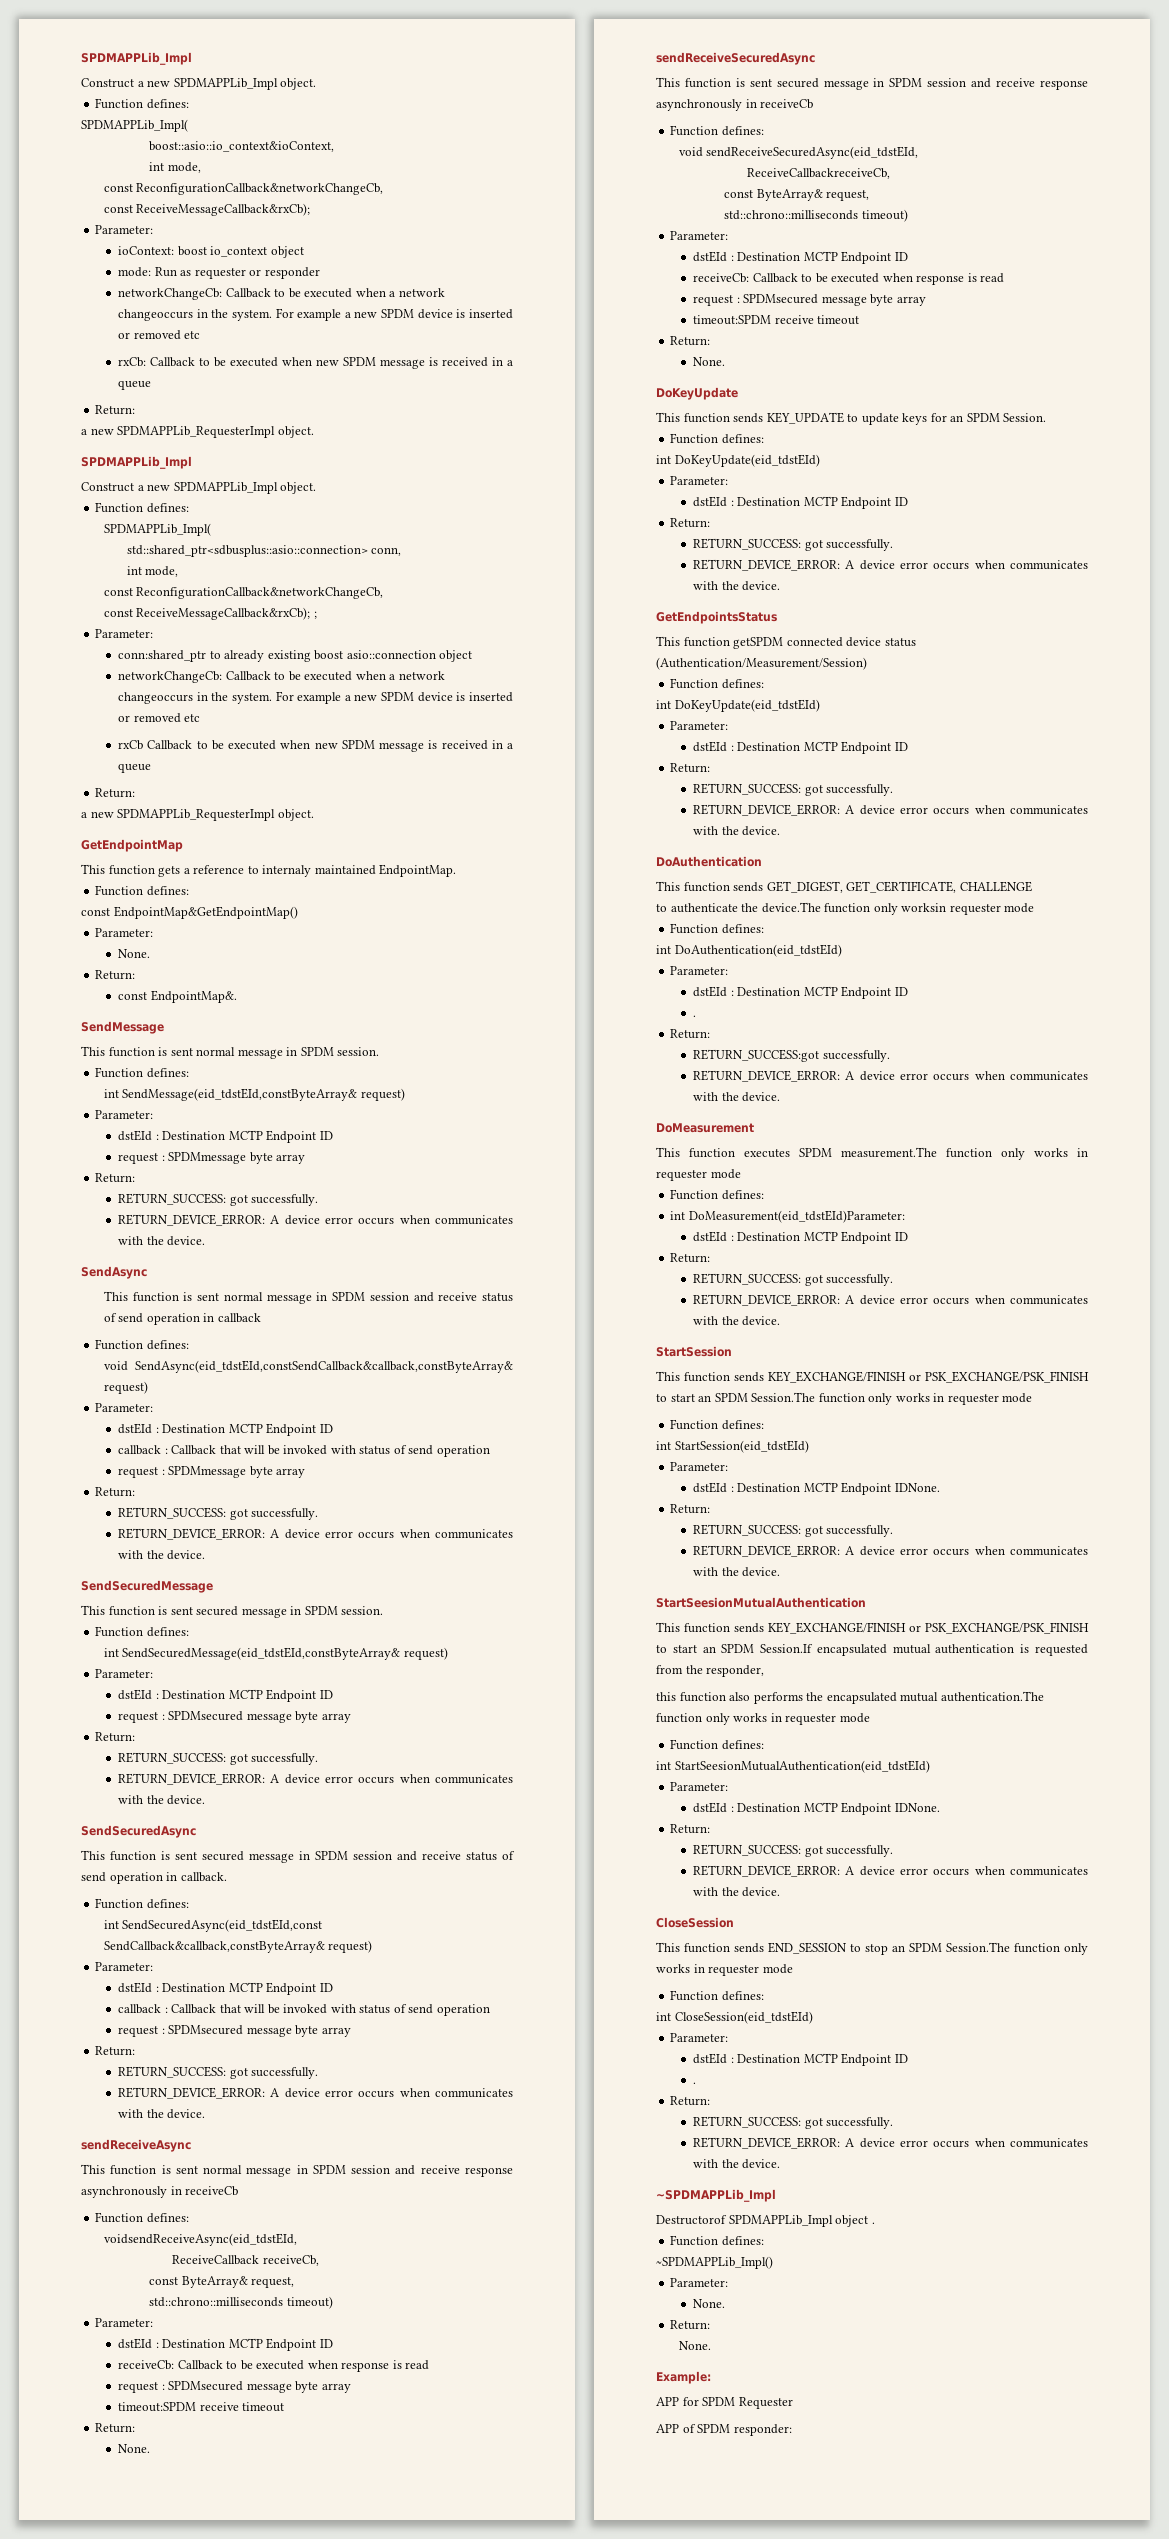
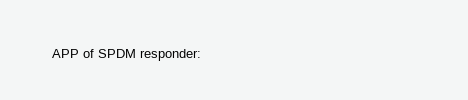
[81,52,192,65] [81,78,317,90] [95,98,189,109] [81,119,188,132] [149,141,335,152] [149,162,201,173] [103,183,384,195] [103,203,311,216] [95,225,154,234] [118,246,304,258] [118,267,320,279] [118,288,445,300] [118,308,513,321] [118,330,201,340] [118,357,513,369] [118,380,152,390] [95,405,136,415] [81,426,314,438] [81,456,192,469] [81,482,317,494] [95,502,189,513] [103,523,211,536] [126,545,402,557] [126,566,179,577] [103,587,384,599] [103,607,317,620] [95,629,154,638] [118,650,473,662] [118,671,445,683] [118,691,513,704] [118,713,201,723] [118,740,513,752] [118,763,152,773] [95,788,136,798] [81,809,314,821] [81,839,183,852] [81,864,457,877] [95,885,189,896] [81,906,298,919] [95,928,154,937] [118,949,151,958] [95,970,136,980] [118,990,237,1003] [81,1021,164,1034] [81,1046,380,1059] [95,1067,189,1078] [103,1088,405,1101] [95,1110,154,1119] [118,1130,333,1143] [118,1152,306,1164] [95,1173,136,1183] [118,1193,319,1206] [118,1214,513,1226] [118,1236,206,1246] [81,1266,147,1279] [103,1291,513,1304] [103,1313,261,1325] [95,1339,189,1350] [103,1360,513,1373] [103,1381,148,1394] [95,1403,154,1412] [118,1423,333,1436] [118,1445,490,1457] [118,1466,306,1478] [95,1487,136,1497] [118,1507,319,1520] [118,1528,513,1540] [118,1550,206,1560] [81,1580,213,1593] [81,1605,384,1618] [95,1626,189,1637] [103,1647,448,1660] [95,1669,154,1678] [118,1689,333,1702] [118,1711,351,1723] [95,1732,136,1742] [118,1752,319,1765] [118,1773,513,1785] [118,1795,206,1805] [81,1825,196,1838] [81,1850,515,1863] [81,1872,227,1884] [95,1898,189,1909] [103,1919,323,1932] [103,1940,373,1953] [95,1962,154,1971] [118,1982,333,1995] [118,2004,490,2016] [118,2025,351,2037] [95,2046,136,2056] [118,2066,319,2079] [118,2087,513,2099] [118,2109,206,2119] [81,2139,191,2152] [81,2164,513,2177] [81,2186,239,2198] [95,2212,189,2223] [103,2233,297,2246] [172,2255,319,2266] [149,2276,295,2288] [149,2296,333,2309] [95,2318,154,2327] [118,2338,333,2351] [118,2360,430,2372] [118,2381,351,2393] [118,2402,285,2412] [95,2423,136,2433] [118,2444,151,2453] [656,52,815,65] [656,77,1088,90] [656,99,814,111] [670,125,764,136] [678,146,919,159] [747,168,891,179] [724,189,870,201] [724,209,908,222] [670,231,729,240] [693,251,908,264] [693,273,1005,285] [693,294,926,306] [693,315,860,325] [670,336,711,346] [693,357,726,366] [656,387,738,400] [656,412,1047,425] [670,433,764,444] [656,454,820,467] [670,476,729,485] [693,496,908,509] [670,518,711,528] [693,538,894,551] [693,559,1088,571] [693,581,781,591] [656,611,777,624] [656,636,916,649] [656,657,867,670] [670,678,764,689] [656,699,820,712] [670,721,729,730] [693,741,908,754] [670,763,711,773] [693,783,894,796] [693,804,1088,816] [693,826,781,836] [656,856,762,867] [656,881,1032,893] [656,902,1035,915] [670,923,764,934] [656,944,842,957] [670,966,729,975] [693,986,908,999] [693,1015,697,1017] [670,1029,711,1039] [693,1049,890,1062] [693,1070,1088,1082] [693,1092,781,1102] [656,1123,754,1133] [656,1147,1088,1160] [656,1169,741,1181] [670,1189,764,1200] [670,1210,905,1223] [693,1231,908,1244] [670,1253,711,1263] [693,1273,894,1286] [693,1294,1088,1306] [693,1316,781,1326] [656,1346,732,1357] [656,1371,1089,1383] [656,1392,1033,1405] [670,1419,764,1430] [656,1440,809,1453] [670,1462,729,1471] [693,1482,940,1495] [670,1504,711,1514] [693,1524,894,1537] [693,1545,1088,1557] [693,1567,781,1577] [656,1597,866,1608] [656,1622,1089,1634] [656,1644,1088,1656] [656,1665,765,1677] [656,1691,1044,1704] [656,1713,870,1725] [670,1739,764,1750] [656,1760,930,1773] [670,1782,729,1791] [693,1802,940,1815] [670,1824,711,1834] [693,1844,894,1857] [693,1865,1088,1877] [693,1887,781,1897] [656,1917,734,1928] [656,1942,1088,1955] [656,1964,793,1976] [670,1990,764,2001] [656,2011,813,2024] [670,2033,729,2042] [693,2053,908,2066] [693,2082,697,2084] [670,2096,711,2106] [693,2116,894,2129] [693,2137,1088,2149] [693,2159,781,2169] [656,2189,776,2202] [656,2215,875,2227] [670,2235,764,2246] [656,2256,773,2269] [670,2278,729,2287] [693,2299,726,2308] [670,2320,711,2330] [678,2341,711,2350] [656,2371,711,2384] [656,2397,793,2409] SPDMAPPLib_Impl // Construct a new SPDMAPPLib_Impl object. // Function defines: // SPDMAPPLib_Impl( // boost::asio::io_context&ioContext, // int mode, // const ReconfigurationCallback&networkChangeCb, // const ReceiveMessageCallback&rxCb); // Parameter: // ioContext: boost io_context object // mode: Run as requester or responder // networkChangeCb: Callback to be executed when a network changeoccurs in the system. For example a new SPDM device is inserted or removed etc // rxCb: Callback to be executed when new SPDM message is received in a queue // Return: // a new SPDMAPPLib_RequesterImpl object. // SPDMAPPLib_Impl // Construct a new SPDMAPPLib_Impl object. // Function defines: // SPDMAPPLib_Impl( // std::shared_ptr<sdbusplus::asio::connection> conn, // int mode, // const ReconfigurationCallback&networkChangeCb, // const ReceiveMessageCallback&rxCb); ; // Parameter: // conn:shared_ptr to already existing boost asio::connection object // networkChangeCb: Callback to be executed when a network changeoccurs in the system. For example a new SPDM device is inserted or removed etc // rxCb Callback to be executed when new SPDM message is received in a queue // Return: // a new SPDMAPPLib_RequesterImpl object. // GetEndpointMap // This function gets a reference to internaly maintained EndpointMap. // Function defines: // const EndpointMap&GetEndpointMap() // Parameter: // None. // Return: // const EndpointMap&. // SendMessage // This function is sent normal message in SPDM session. // Function defines: // int SendMessage(eid_tdstEId,constByteArray& request) // Parameter: // dstEId : Destination MCTP Endpoint ID // request : SPDMmessage byte array // Return: // RETURN_SUCCESS: got successfully. // RETURN_DEVICE_ERROR: A device error occurs when communicates with the device. // SendAsync // This function is sent normal message in SPDM session and receive status of send operation in callback // Function defines: // void SendAsync(eid_tdstEId,constSendCallback&callback,constByteArray& request) // Parameter: // dstEId : Destination MCTP Endpoint ID // callback : Callback that will be invoked with status of send operation // request : SPDMmessage byte array // Return: // RETURN_SUCCESS: got successfully. // RETURN_DEVICE_ERROR: A device error occurs when communicates with the device. // SendSecuredMessage // This function is sent secured message in SPDM session. // Function defines: // int SendSecuredMessage(eid_tdstEId,constByteArray& request) // Parameter: // dstEId : Destination MCTP Endpoint ID // request : SPDMsecured message byte array // Return: // RETURN_SUCCESS: got successfully. // RETURN_DEVICE_ERROR: A device error occurs when communicates with the device. // SendSecuredAsync // This function is sent secured message in SPDM session and receive status of send operation in callback. // Function defines: // int SendSecuredAsync(eid_tdstEId,const SendCallback&callback,constByteArray& request) // Parameter: // dstEId : Destination MCTP Endpoint ID // callback : Callback that will be invoked with status of send operation // request : SPDMsecured message byte array // Return: // RETURN_SUCCESS: got successfully. // RETURN_DEVICE_ERROR: A device error occurs when communicates with the device. // sendReceiveAsync // This function is sent normal message in SPDM session and receive response asynchronously in receiveCb // Function defines: // voidsendReceiveAsync(eid_tdstEId, // ReceiveCallback receiveCb, // const ByteArray& request, // std::chrono::milliseconds timeout) // Parameter: // dstEId : Destination MCTP Endpoint ID // receiveCb: Callback to be executed when response is read // request : SPDMsecured message byte array // timeout:SPDM receive timeout // Return: // None. // sendReceiveSecuredAsync // This function is sent secured message in SPDM session and receive response asynchronously in receiveCb // Function defines: // void sendReceiveSecuredAsync(eid_tdstEId, // ReceiveCallbackreceiveCb, // const ByteArray& request, // std::chrono::milliseconds timeout) // Parameter: // dstEId : Destination MCTP Endpoint ID // receiveCb: Callback to be executed when response is read // request : SPDMsecured message byte array // timeout:SPDM receive timeout // Return: // None. // DoKeyUpdate // This function sends KEY_UPDATE to update keys for an SPDM Session. // Function defines: // int DoKeyUpdate(eid_tdstEId) // Parameter: // dstEId : Destination MCTP Endpoint ID // Return: // RETURN_SUCCESS: got successfully. // RETURN_DEVICE_ERROR: A device error occurs when communicates with the device. // GetEndpointsStatus // This function getSPDM connected device status (Authentication/Measurement/Session) // Function defines: // int DoKeyUpdate(eid_tdstEId) // Parameter: // dstEId : Destination MCTP Endpoint ID // Return: // RETURN_SUCCESS: got successfully. // RETURN_DEVICE_ERROR: A device error occurs when communicates with the device. // DoAuthentication // This function sends GET_DIGEST, GET_CERTIFICATE, CHALLENGE // to authenticate the device.The function only worksin requester mode // Function defines: // int DoAuthentication(eid_tdstEId) // Parameter: // dstEId : Destination MCTP Endpoint ID // . // Return: // RETURN_SUCCESS:got successfully. // RETURN_DEVICE_ERROR: A device error occurs when communicates with the device. // DoMeasurement // This function executes SPDM measurement.The function only works in requester mode // Function defines: // int DoMeasurement(eid_tdstEId)Parameter: // dstEId : Destination MCTP Endpoint ID // Return: // RETURN_SUCCESS: got successfully. // RETURN_DEVICE_ERROR: A device error occurs when communicates with the device. // StartSession // This function sends KEY_EXCHANGE/FINISH or PSK_EXCHANGE/PSK_FINISH to start an SPDM Session.The function only works in requester mode // Function defines: // int StartSession(eid_tdstEId) // Parameter: // dstEId : Destination MCTP Endpoint IDNone. // Return: // RETURN_SUCCESS: got successfully. // RETURN_DEVICE_ERROR: A device error occurs when communicates with the device. // StartSeesionMutualAuthentication // This function sends KEY_EXCHANGE/FINISH or PSK_EXCHANGE/PSK_FINISH to start an SPDM Session.If encapsulated mutual authentication is requested from the responder, // this function also performs the encapsulated mutual authentication.The function only works in requester mode // Function defines: // int StartSeesionMutualAuthentication(eid_tdstEId) // Parameter: // dstEId : Destination MCTP Endpoint IDNone. // Return: // RETURN_SUCCESS: got successfully. // RETURN_DEVICE_ERROR: A device error occurs when communicates with the device. // CloseSession // This function sends END_SESSION to stop an SPDM Session.The function only works in requester mode // Function defines: // int CloseSession(eid_tdstEId) // Parameter: // dstEId : Destination MCTP Endpoint ID // . // Return: // RETURN_SUCCESS: got successfully. // RETURN_DEVICE_ERROR: A device error occurs when communicates with the device. // ~SPDMAPPLib_Impl // Destructorof SPDMAPPLib_Impl object . // Function defines: // ~SPDMAPPLib_Impl() // Parameter: // None. // Return: // None. // Example: // APP for SPDM Requester // -> (52, 53) none

